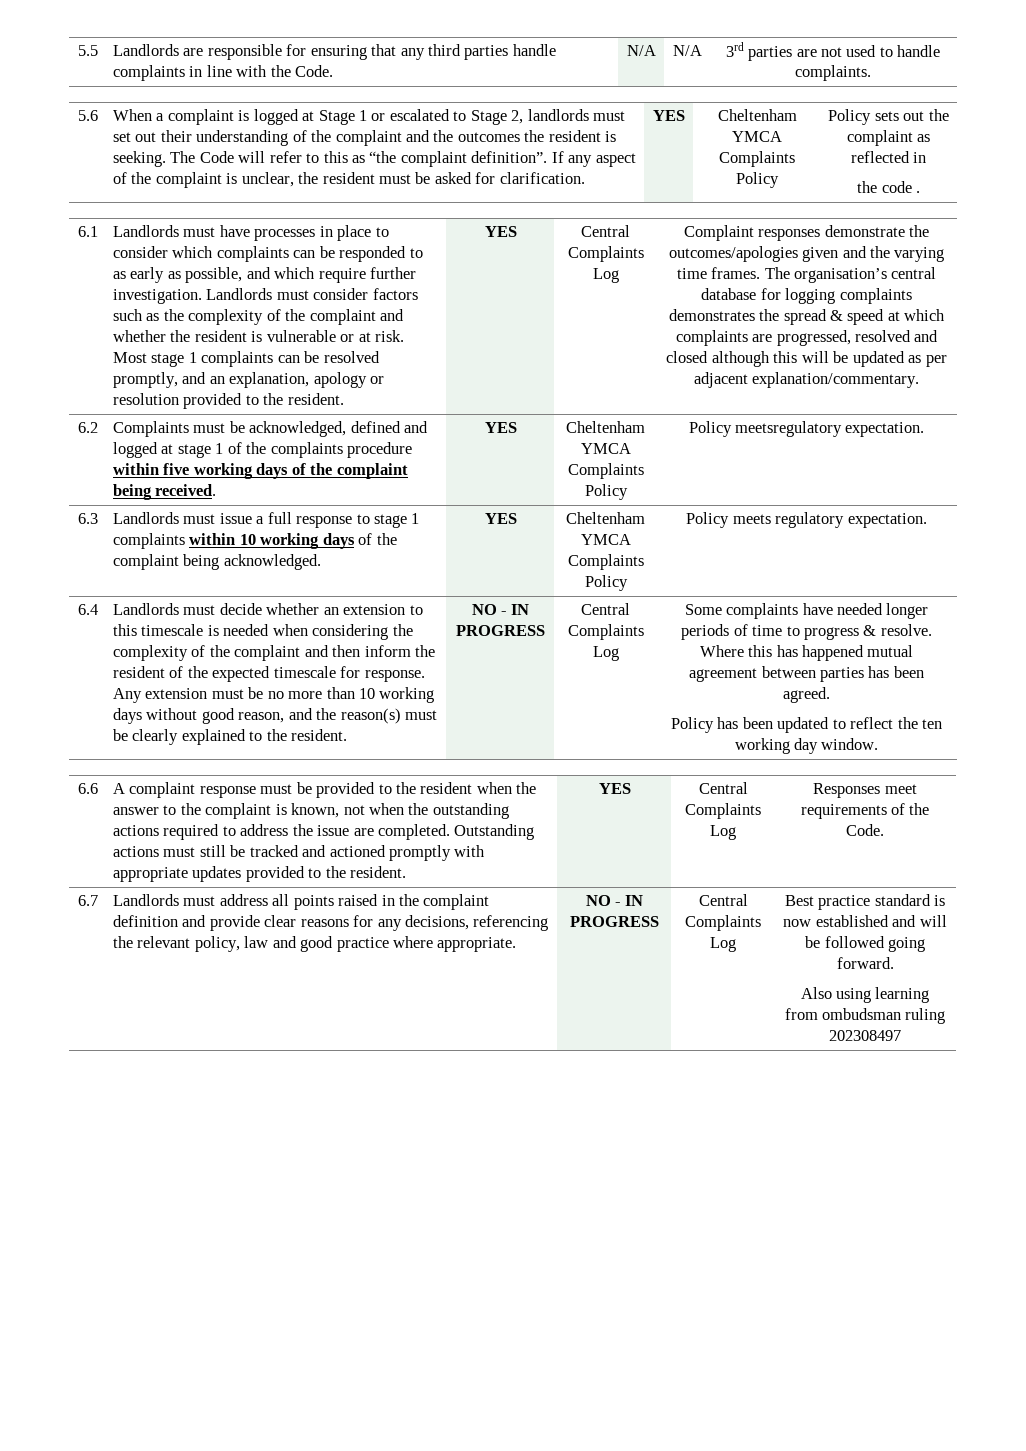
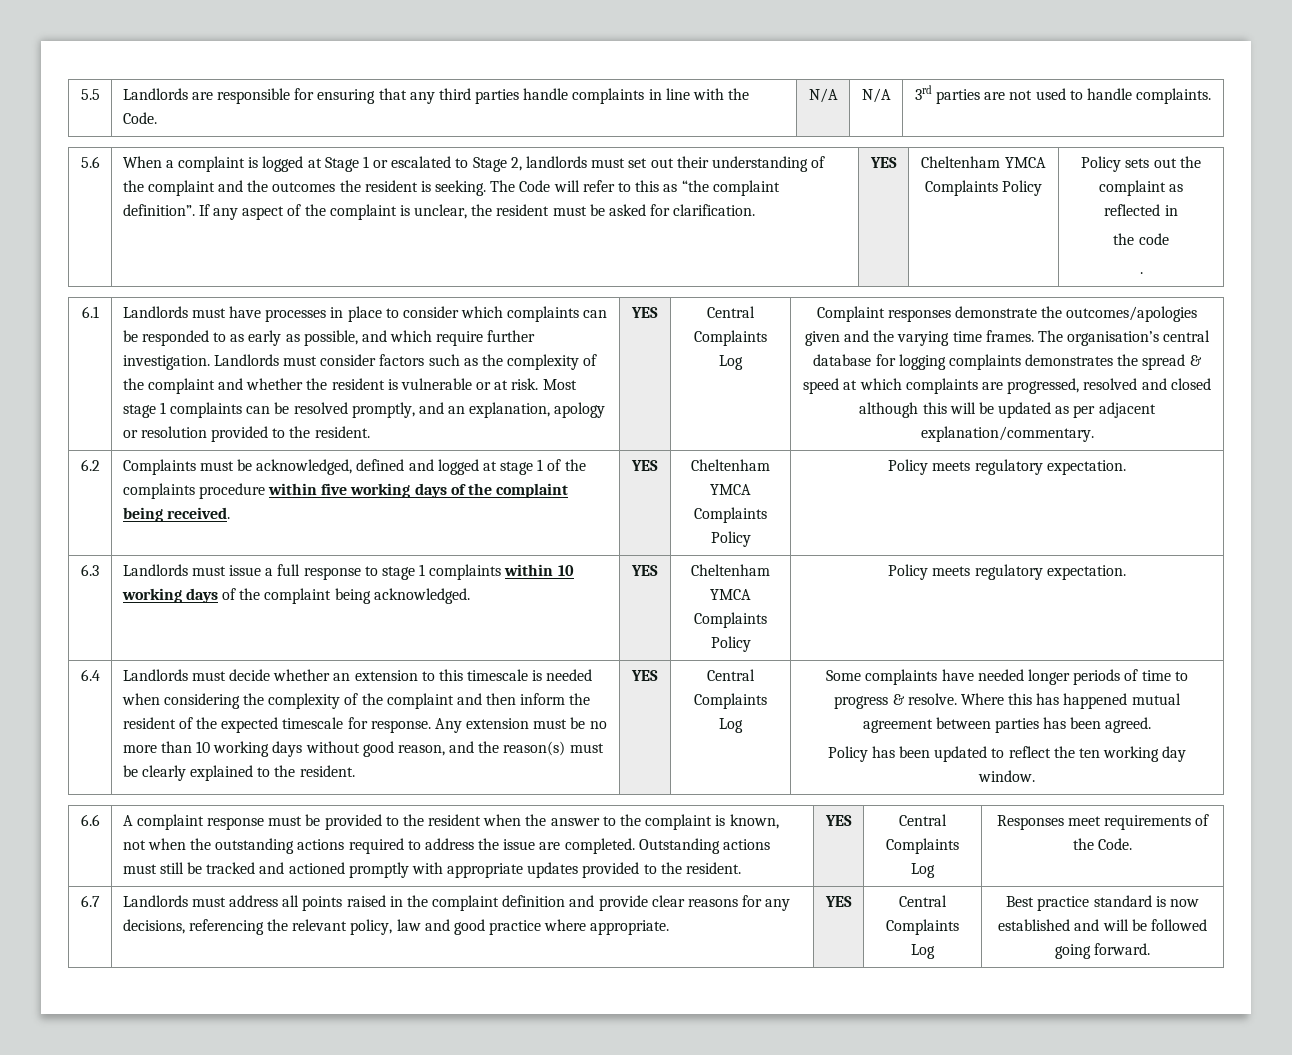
(912, 187) none -> (1169, 239) //
[735,421,842,437] meetsregulatory -> [932,459,1043,475] meets regulatory
[471,604,530,615] [456,625,545,636] NO - IN PROGRESS -> [631,670,658,681] YES
[585,895,644,906] [570,916,659,927] NO - IN PROGRESS -> [824,896,852,907] YES
[800,987,930,1003] [784,1008,946,1024] [829,1030,901,1041] // Also using learning from ombudsman ruling 202308497 -> (1151, 949) none

